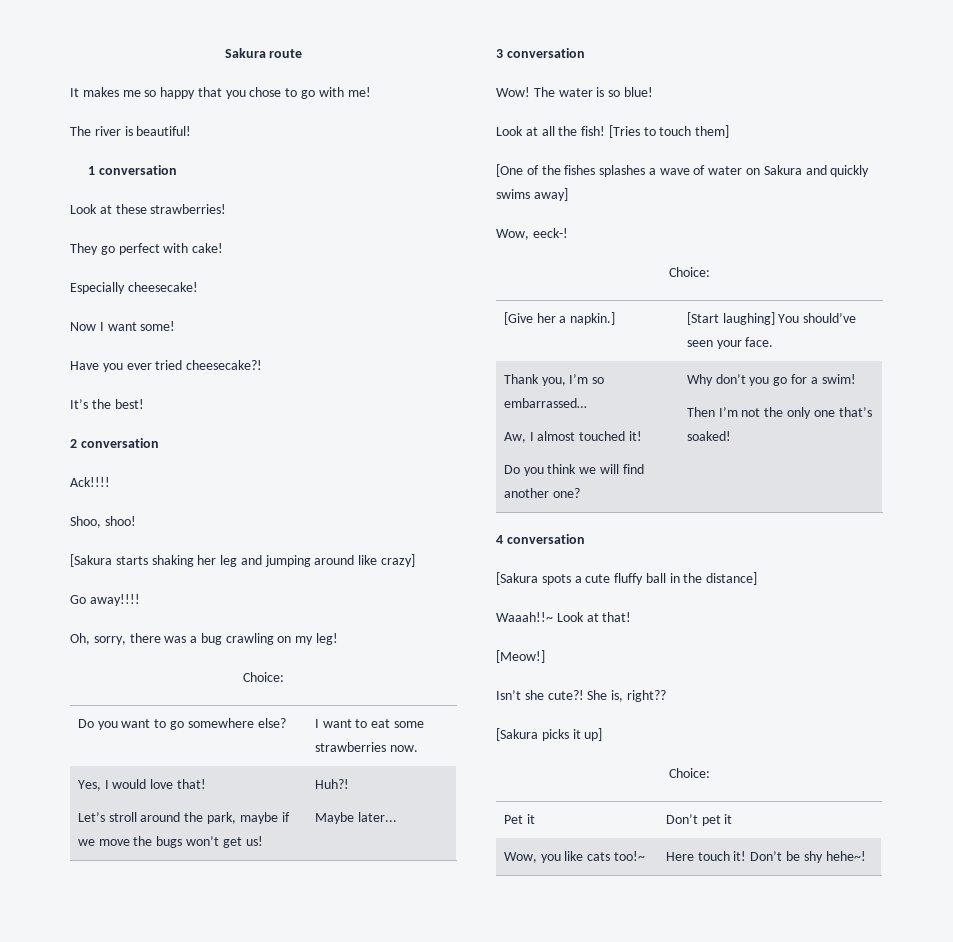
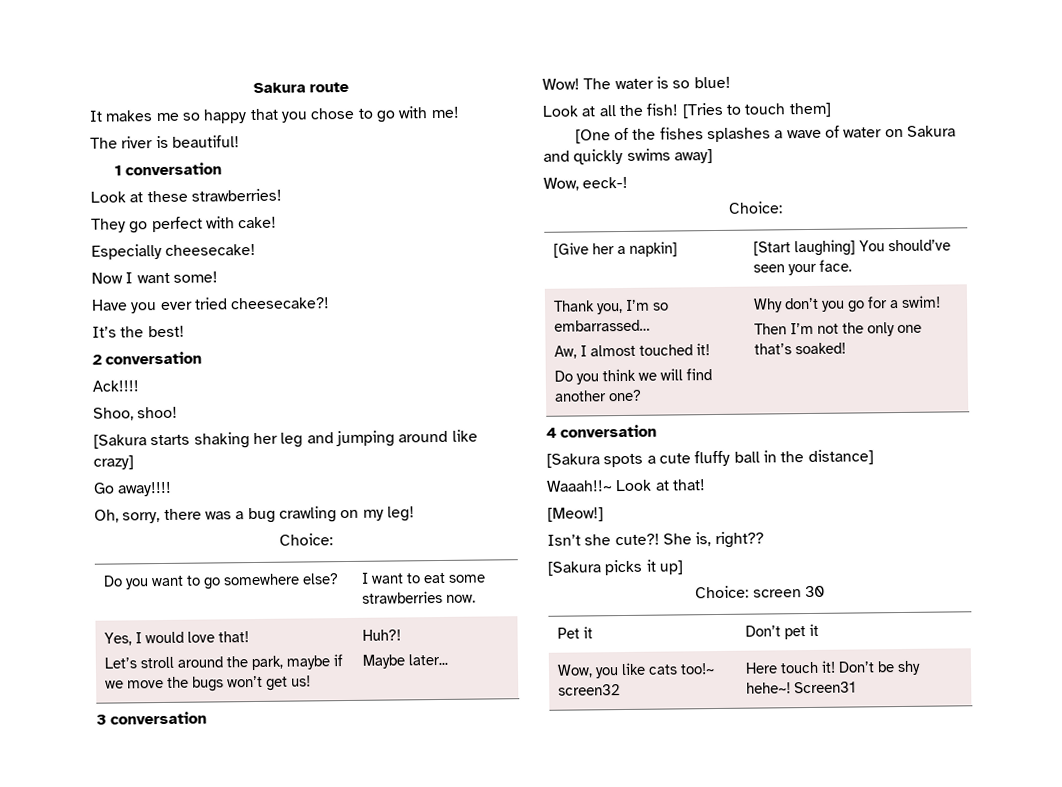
[570,312,616,325] napkin.] -> [629,241,679,257] napkin]
(710, 773) none -> [752,585,825,598] screen 30
(645, 856) none -> [558,684,621,696] screen32
(866, 856) none -> [794,681,857,694] Screen31

